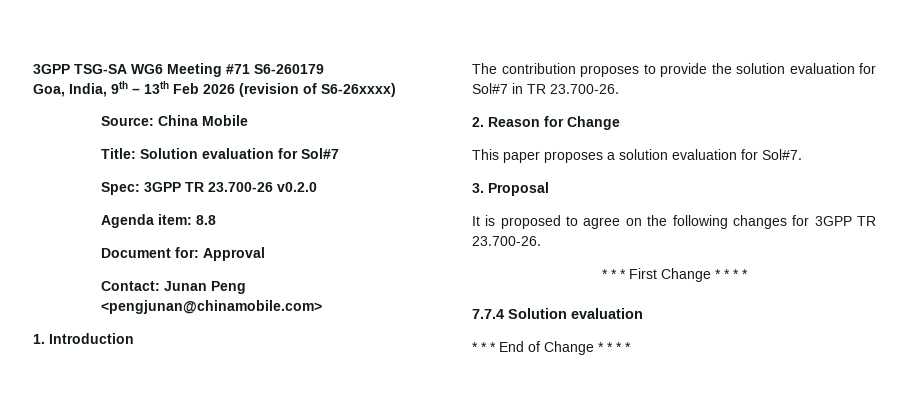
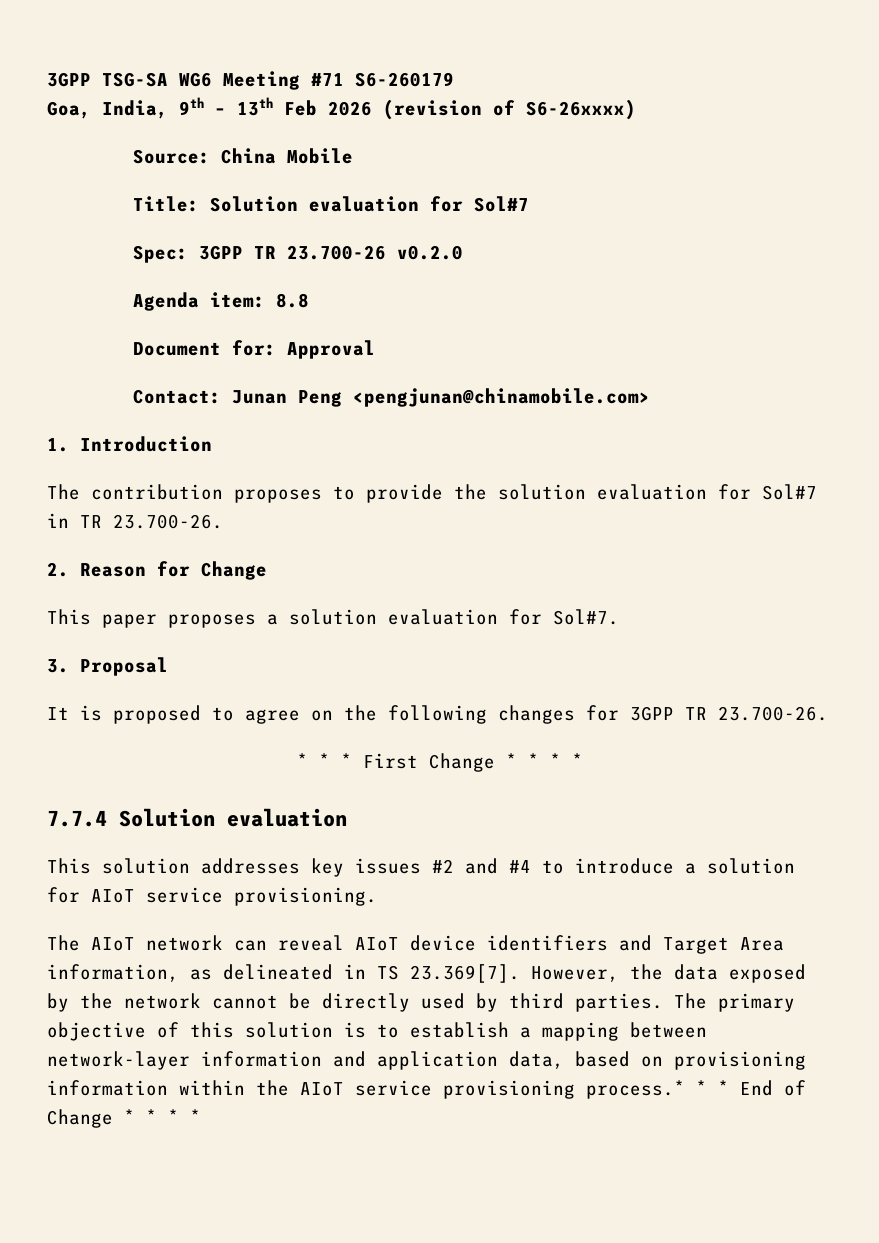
[472,342,478,352] * -> [47,858,795,877] [47,887,377,906] [47,935,784,954] [47,964,806,983] [47,993,795,1012] [47,1022,707,1041] [47,1051,806,1070] [47,1080,685,1099] This solution addresses key issues #2 and #4 to introduce a solution for AIoT service provisioning. // The AIoT network can reveal AIoT device identifiers and Target Area information, as delineated in TS 23.369[7]. However, the data exposed by the network cannot be directly used by third parties. The primary objective of this solution is to establish a mapping between network-layer information and application data, based on provisioning information within the AIoT service provisioning process.*

